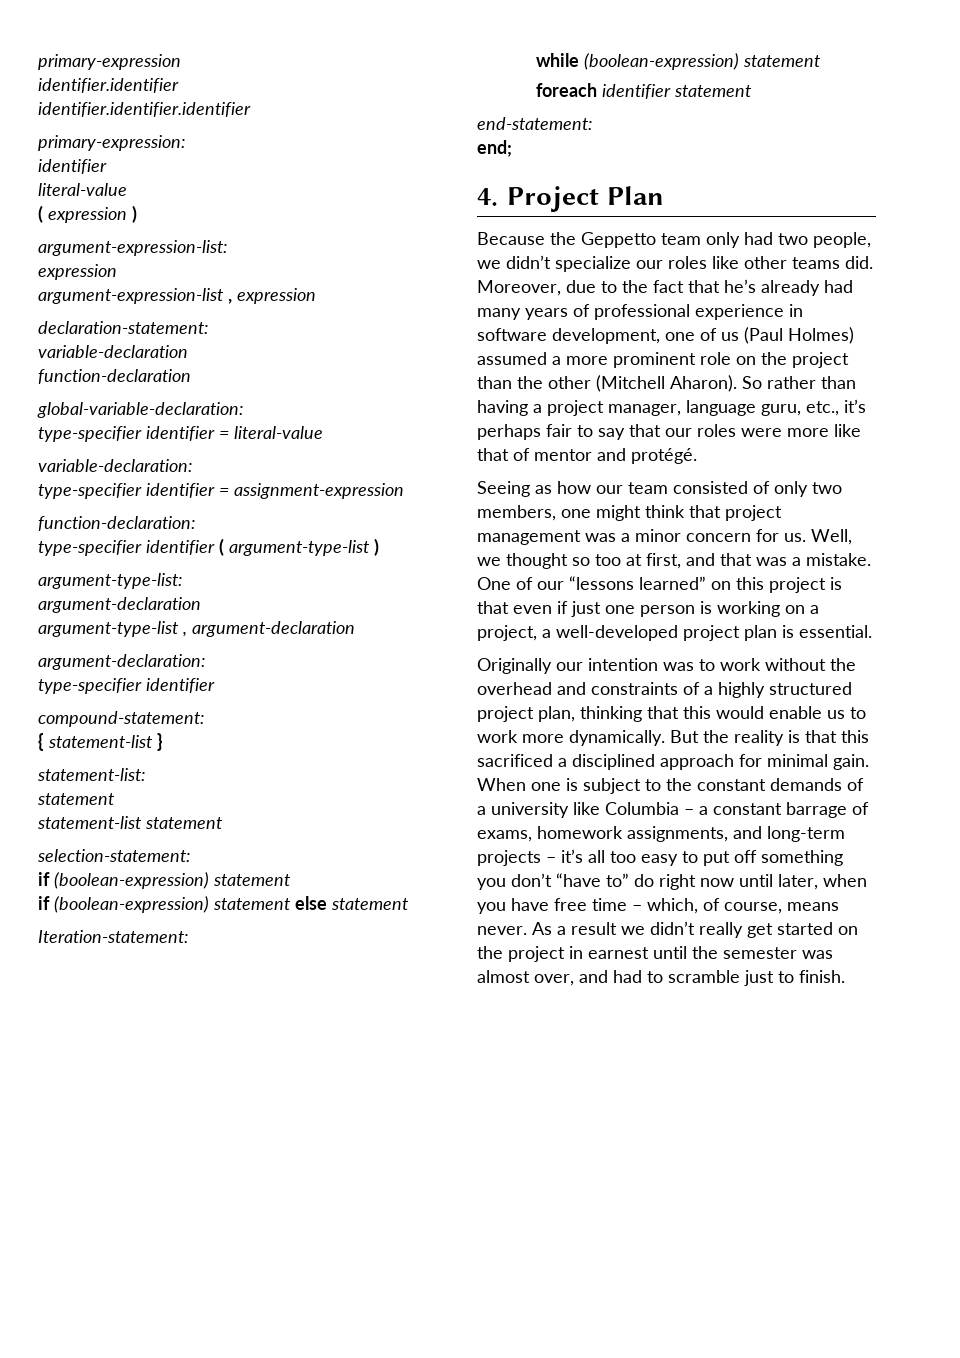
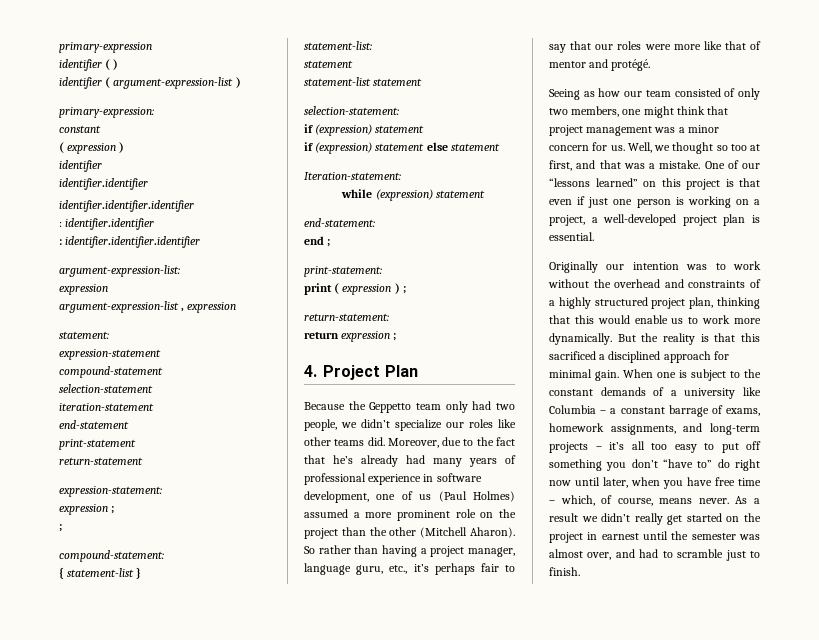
[38,78,179,93] [38,102,251,117] [38,135,185,151] [38,159,107,174] [38,183,127,196] [38,205,137,223] identifier.identifier // identifier.identifier.identifier // primary-expression: // identifier // literal-value // ( expression ) -> [59,59,119,71] [59,77,241,89] [59,107,154,118] [59,125,101,133] [59,142,125,154] [59,160,102,172] [59,178,148,190] [59,200,194,212] [59,218,155,230] [59,236,201,248] identifier ( ) // identifier ( argument-expression-list ) // primary-expression: // constant // ( expression ) // identifier // identifier.identifier // identifier.identifier.identifier // : identifier.identifier // : identifier.identifier.identifier
[38,321,208,334] [38,345,188,358] [38,369,191,384] [37,402,243,418] [38,426,323,442] [38,459,192,472] [38,483,404,499] [38,516,195,531] [38,538,379,556] [38,573,182,589] [38,597,201,613] [38,621,355,637] [38,654,205,670] [38,678,215,694] declaration-statement: // variable-declaration // function-declaration // global-variable-declaration: // type-specifier identifier = literal-value // variable-declaration: // type-specifier identifier = assignment-expression // function-declaration: // type-specifier identifier ( argument-type-list ) // argument-type-list: // argument-declaration // argument-type-list , argument-declaration // argument-declaration: // type-specifier identifier -> [59,331,109,339] [59,349,161,360] [59,366,163,378] [59,384,153,393] [59,403,154,411] [59,420,129,429] [59,439,136,450] [59,457,143,465] [59,486,162,497] [59,504,115,515] [59,524,62,532] statement: // expression-statement // compound-statement // selection-statement // iteration-statement // end-statement // print-statement // return-statement // expression-statement: // expression ; // ;
[54,872,209,889] (boolean-expression) -> [315,124,373,136] (expression)
[54,896,209,913] (boolean-expression) -> [315,142,373,154] (expression)
[583,53,821,70] [535,83,752,99] [477,117,592,130] [477,140,512,157] (boolean-expression) statement // foreach identifier statement // end-statement: // end; -> [375,189,485,201] [304,218,375,227] [304,236,331,247] [304,266,382,277] [304,283,406,295] [304,313,389,321] [304,331,397,342] (expression) statement // end-statement: // end ; // print-statement: // print ( expression ) ; // return-statement: // return expression ;

